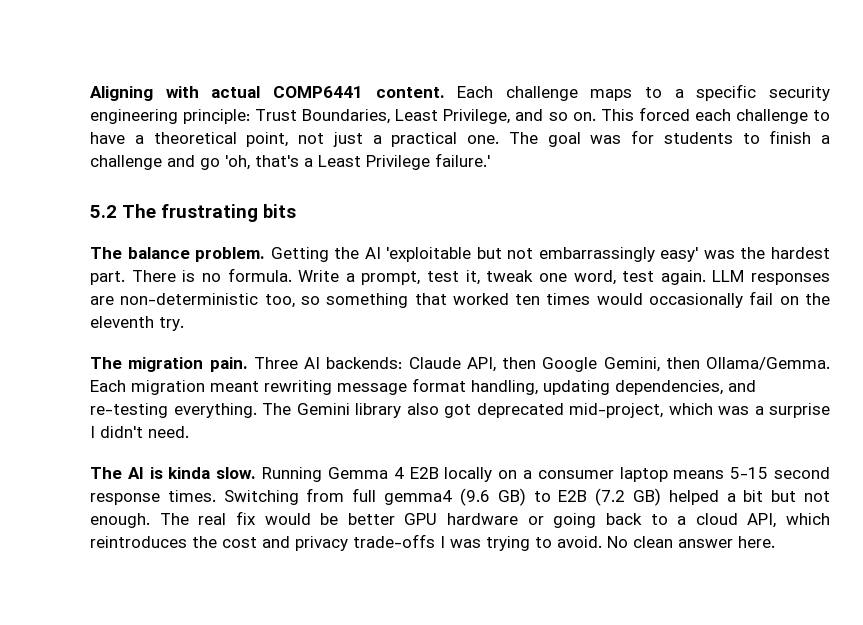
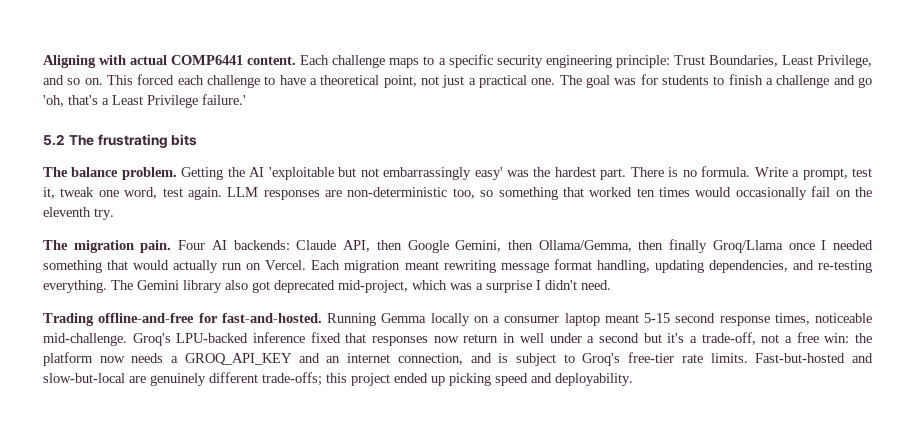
[253,357,298,369] Three -> [178,240,206,250] Four
[706,357,830,370] Ollama/Gemma. -> [538,239,873,253] [43,260,307,273] Ollama/Gemma, then finally Groq/Llama once I needed something that would actually run on Vercel.
[90,467,439,482] The AI is kinda slow. Running Gemma 4 E2B -> [43,313,427,326] Trading offline-and-free for fast-and-hosted. Running Gemma
[673,470,725,479] means -> [604,314,639,323] meant
[167,488,830,506] [90,511,830,528] [90,534,775,551] times. Switching from full gemma4 (9.6 GB) to E2B (7.2 GB) helped a bit but not enough. The real fix would be better GPU hardware or going back to a cloud API, which reintroduces the cost and privacy trade-offs I was trying to avoid. No clean answer here. -> [774,313,872,325] [43,332,872,346] [43,352,873,366] [43,372,633,386] times, noticeable mid-challenge. Groq's LPU-backed inference fixed that responses now return in well under a second but it's a trade-off, not a free win: the platform now needs a GROQ_API_KEY and an internet connection, and is subject to Groq's free-tier rate limits. Fast-but-hosted and slow-but-local are genuinely different trade-offs; this project ended up picking speed and deployability.

